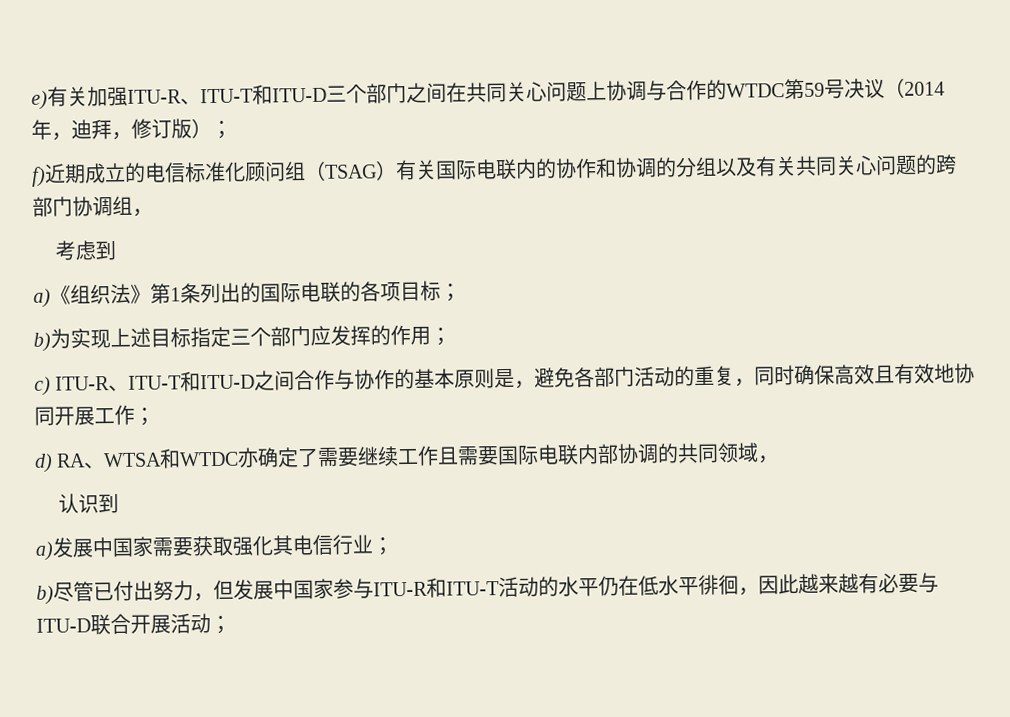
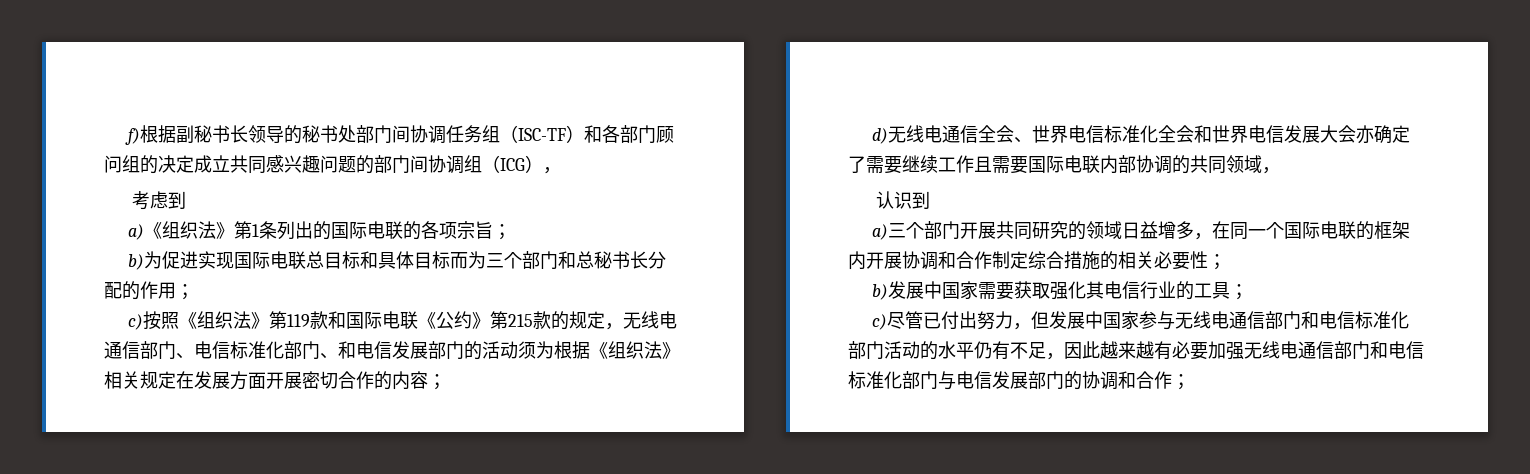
[31,77,945,110] [31,118,232,141] [32,154,957,187] [32,195,133,217] e)有关加强ITU-R、ITU-T和ITU-D三个部门之间在共同关心问题上协调与合作的WTDC第59号决议（2014年，迪拜，修订版）； // f)近期成立的电信标准化顾问组（TSAG）有关国际电联内的协作和协调的分组以及有关共同关心问题的跨部门协调组 -> [124,125,674,145] [104,155,543,174] f)根据副秘书长领导的秘书处部门间协调任务组（ISC-TF）和各部门顾问组的决定成立共同感兴趣问题的部门间协调组（ICG）
[400,280,441,302] 目标 -> [456,221,493,239] 宗旨
[70,324,451,349] [34,363,976,396] [34,404,155,426] [34,448,240,473] 实现上述目标指定三个部门应发挥的作用； // c) ITU-R、ITU-T和ITU-D之间合作与协作的基本原则是，避免各部门活动的重复，同时确保高效且有效地协同开展工作； // d) RA、WTSA和WTDC -> [161,251,666,269] [104,281,194,300] [127,311,677,330] [104,341,680,360] [104,371,446,390] [871,125,1356,144] 促进实现国际电联总目标和具体目标而为三个部门和总秘书长分配的作用； // c)按照《组织法》第119款和国际电联《公约》第215款的规定，无线电通信部门、电信标准化部门、和电信发展部门的活动须为根据《组织法》相关规定在发展方面开展密切合作的内容； // d)无线电通信全会、世界电信标准化全会和世界电信发展大会
(54, 551) none -> [887,221,1410,240] [848,251,1226,270] [871,284,888,300] 三个部门开展共同研究的领域日益增多，在同一个国际电联的框架内开展协调和合作制定综合措施的相关必要性； // b)
[372,537,394,556] [36,585,54,605] ； // b) -> [1175,281,1248,300] [871,314,887,330] 的工具； // c)
[373,574,739,598] ITU-R和ITU-T活动的水平仍在低水平徘徊 -> [1174,311,1409,329] [848,341,1046,360] 无线电通信部门和电信标准化部门活动的水平仍有不足
[918,572,939,593] [36,613,211,636] 与ITU-D联合开展活动 -> [1208,341,1424,360] [848,371,1172,390] 加强无线电通信部门和电信标准化部门与电信发展部门的协调和合作

